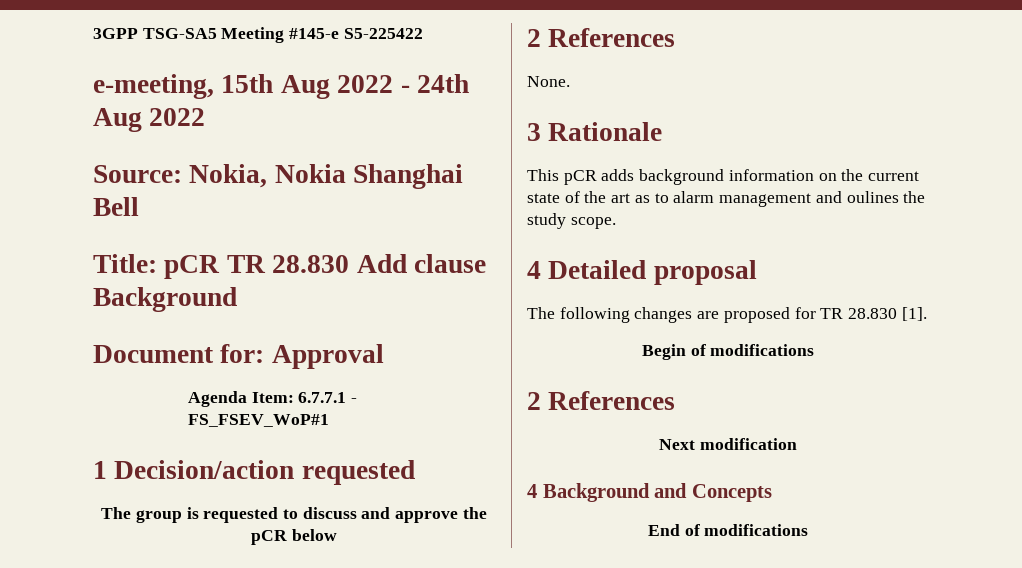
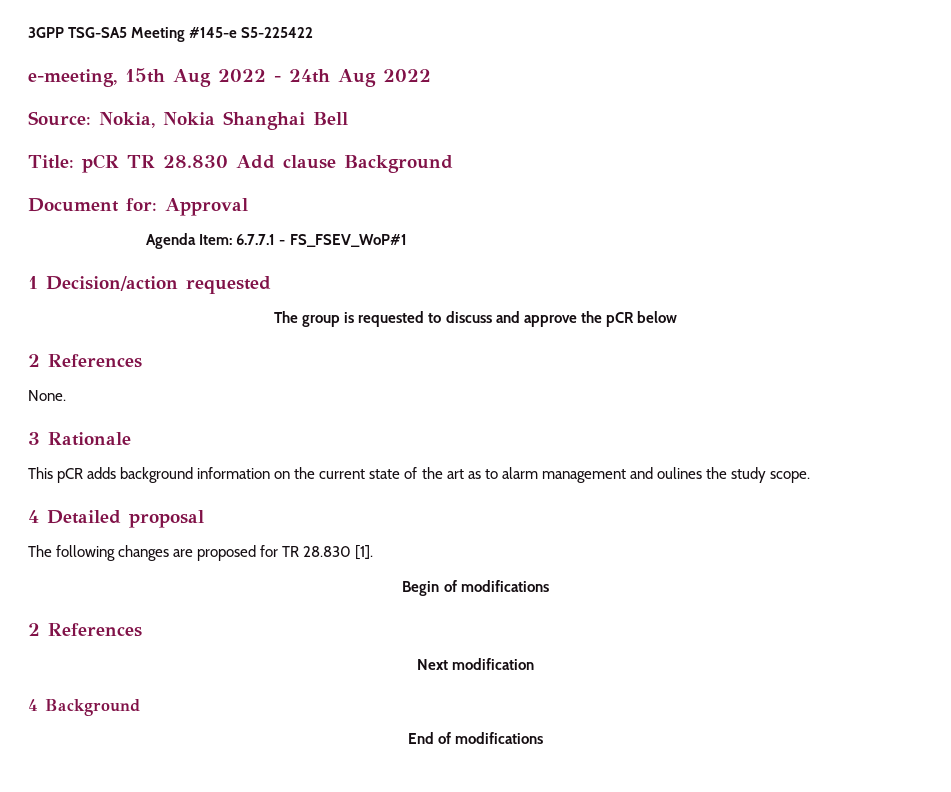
[654,483,772,502] and Concepts -> (140, 707) none

